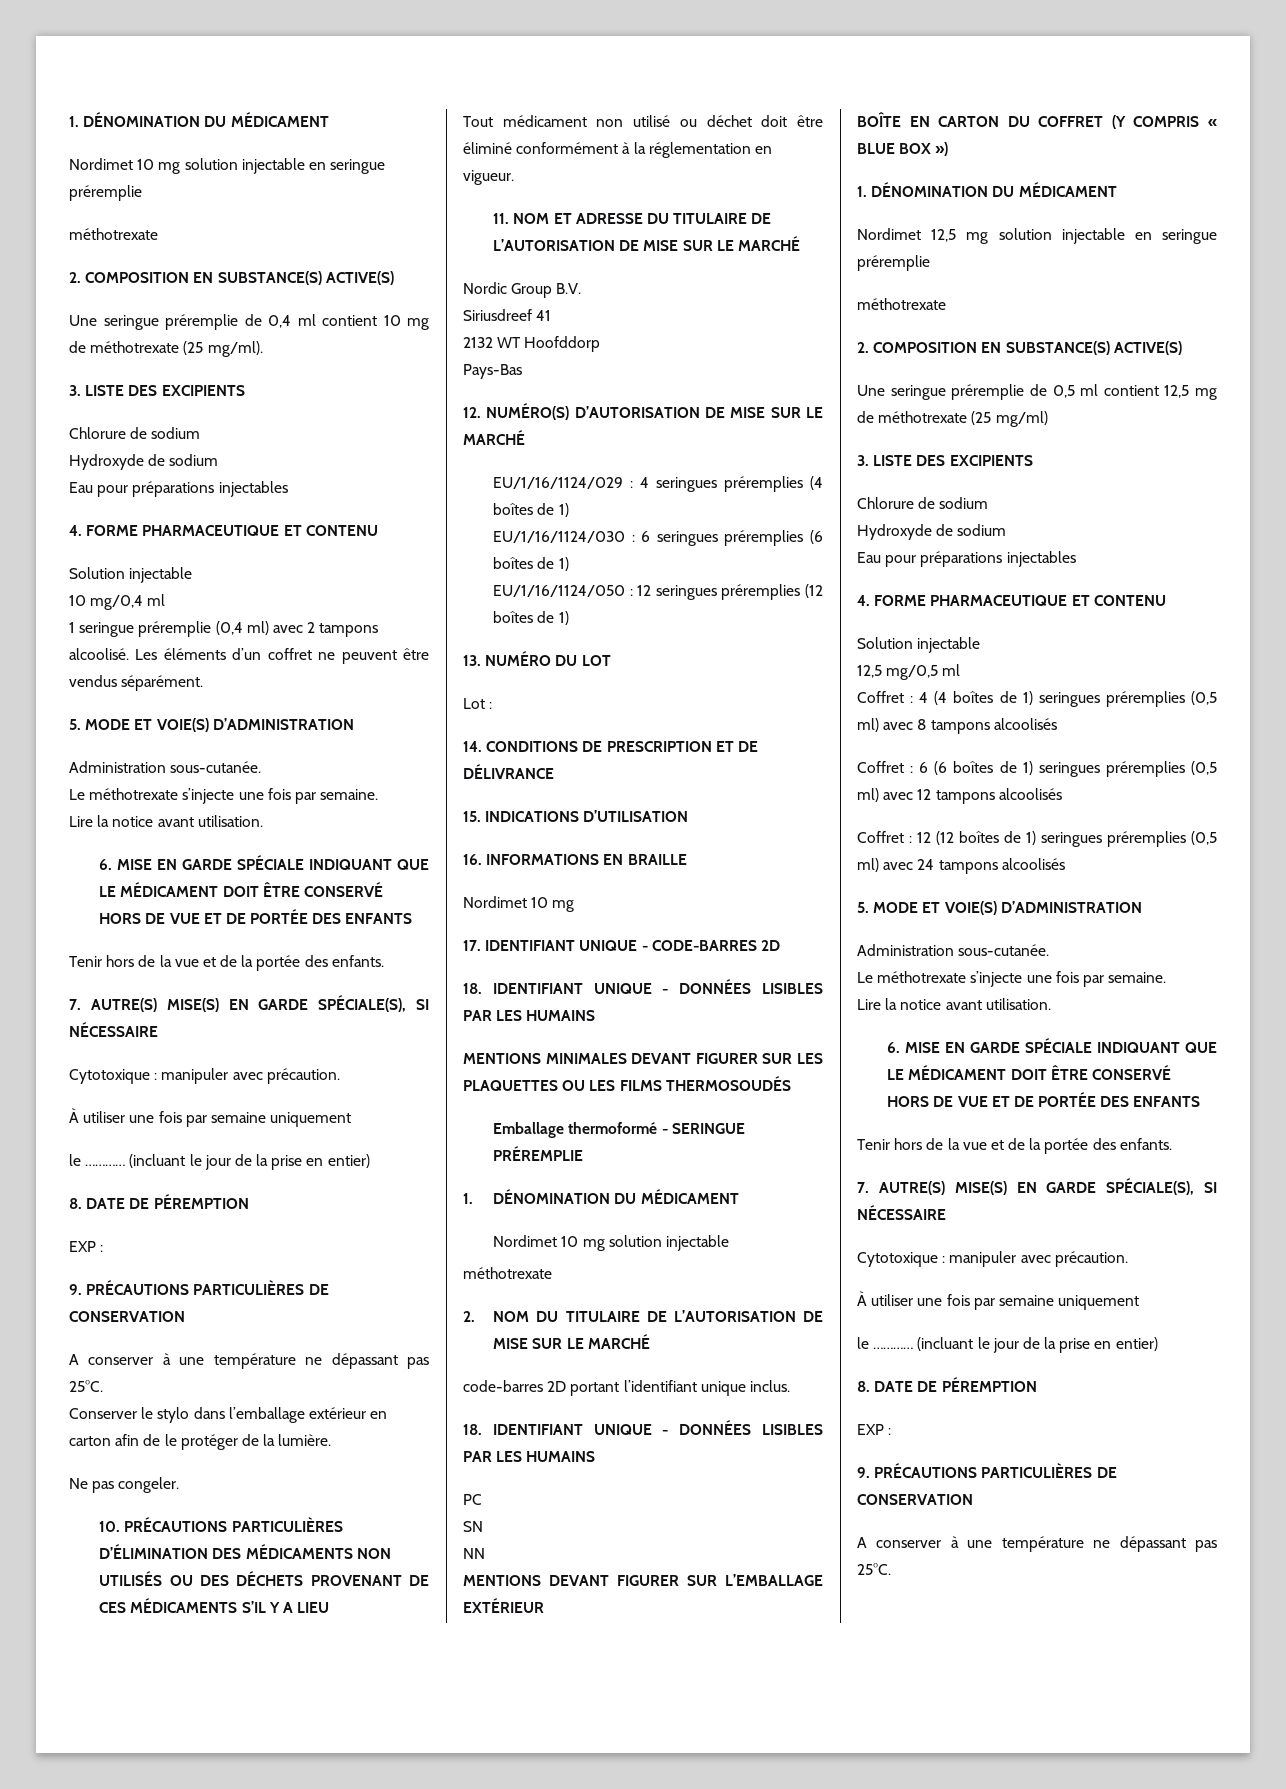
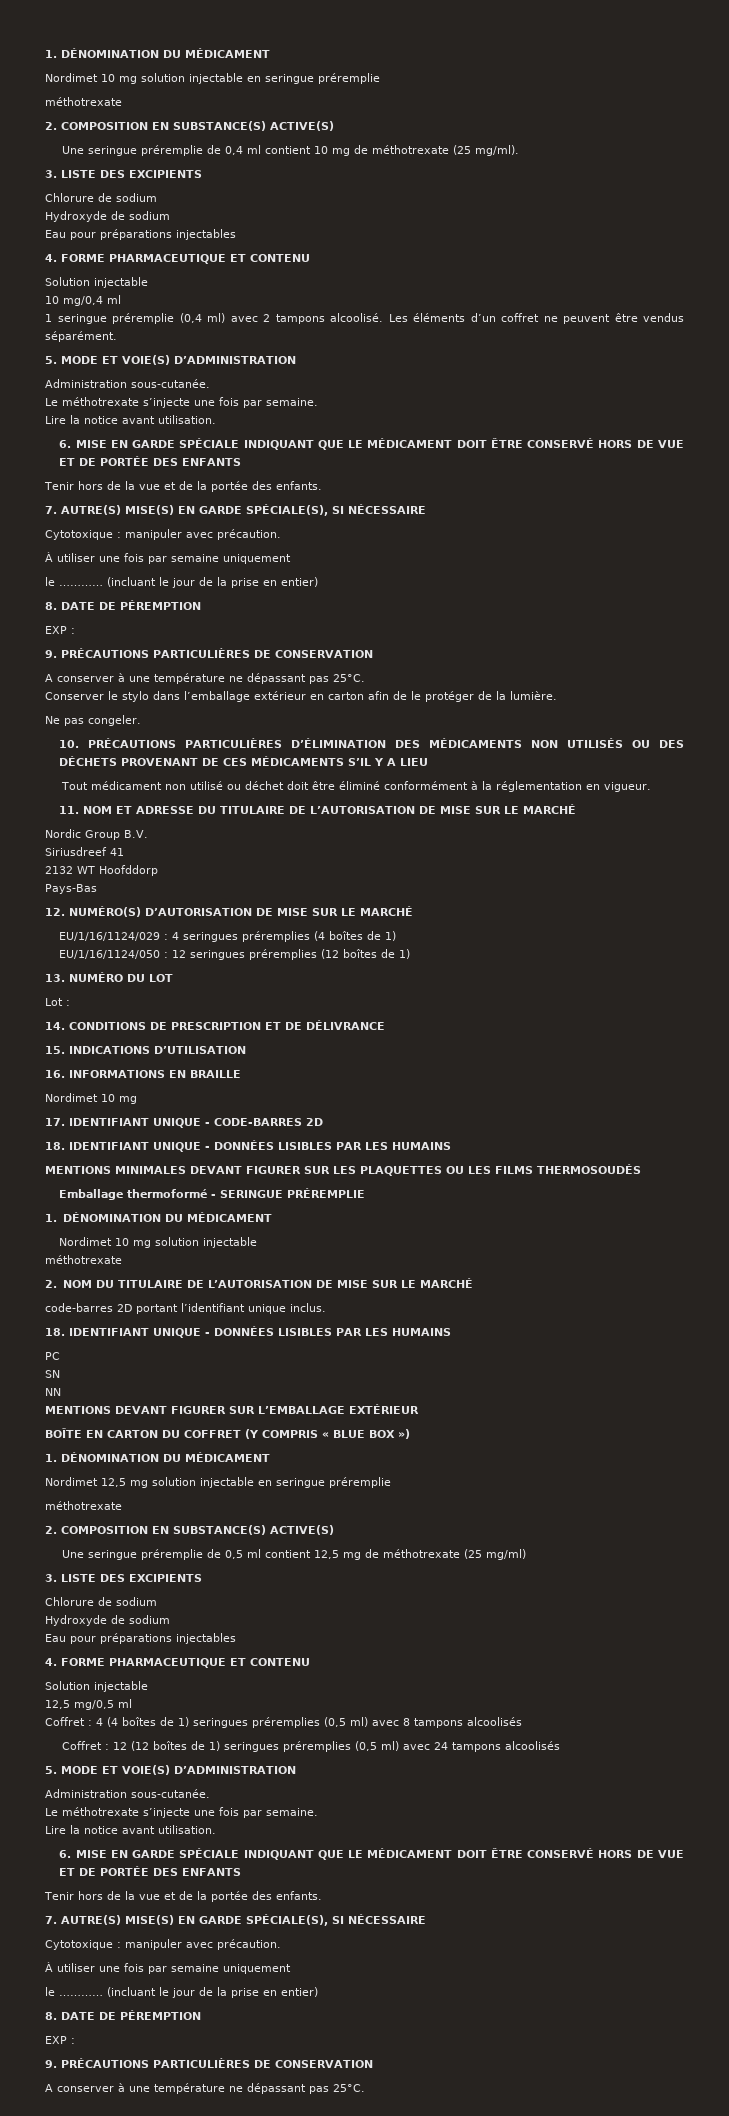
[493,530,823,546] [493,557,569,571] // EU/1/16/1124/030 : 6 seringues préremplies (6 boîtes de 1) -> (397, 936) none
[857,761,1217,777] [857,788,1062,804] // Coffret : 6 (6 boîtes de 1) seringues préremplies (0,5 ml) avec 12 tampons alcoolisés -> (522, 1721) none

